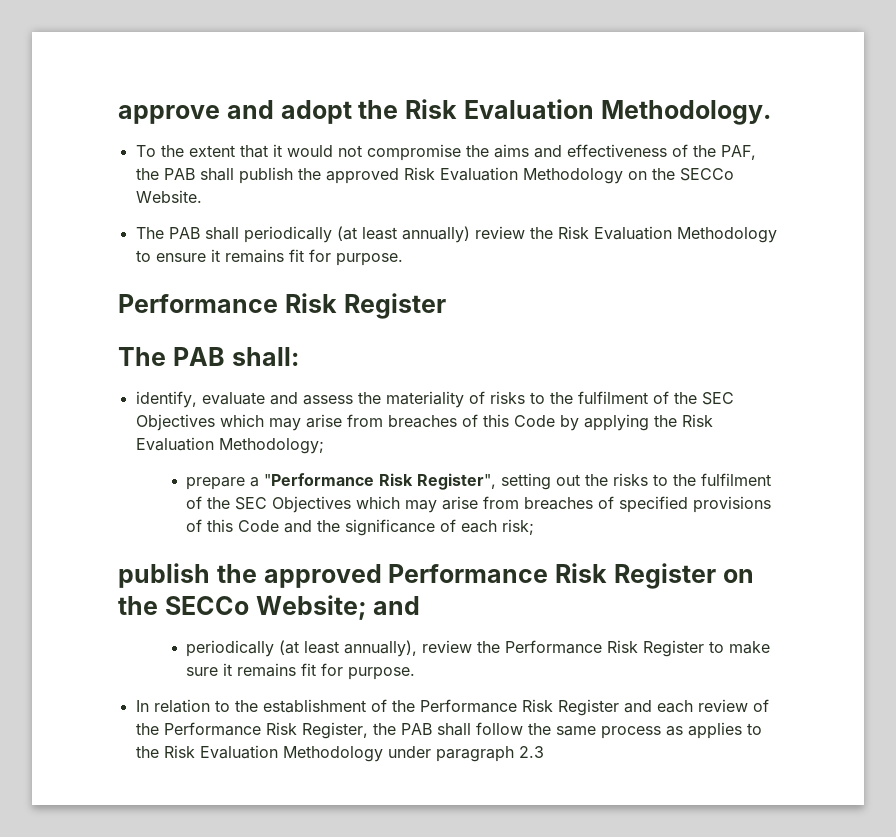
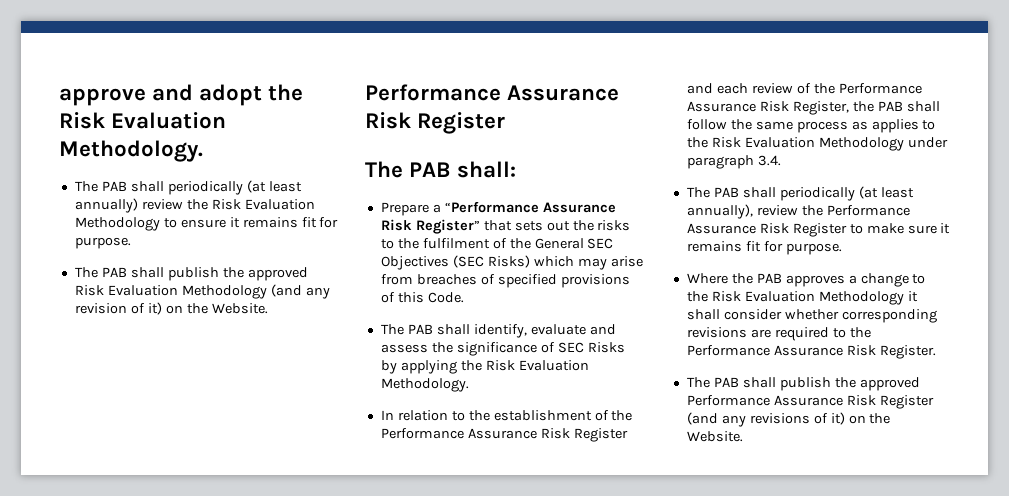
[135,144,756,161] [135,167,734,184] [135,190,202,203] // To the extent that it would not compromise the aims and effectiveness of the PAF, the PAB shall publish the approved Risk Evaluation Methodology on the SECCo Website. -> (203, 151) none
[118,294,278,313] // Performance -> [74,267,308,281] [74,284,330,299] [74,302,268,315] [365,84,620,101] // The PAB shall publish the approved Risk Evaluation Methodology (and any revision of it) on the Website. // Performance Assurance
[135,391,734,408] [135,414,713,431] [135,437,324,454] [186,473,552,490] identify, evaluate and assess the materiality of risks to the fulfilment of the SEC Objectives which may arise from breaches of this Code by applying the Risk Evaluation Methodology; // prepare a "Performance Risk Register", setting -> [380,201,616,216] [380,219,543,234] Prepare a “Performance Assurance Risk Register” that sets
[235,496,352,513] SEC Objectives -> [534,238,614,249] [380,255,530,270] General SEC Objectives (SEC Risks)
[238,519,535,536] [118,563,754,589] [118,595,421,620] [186,640,771,657] [186,663,416,680] Code and the significance of each risk; // publish the approved Performance Risk Register on the SECCo Website; and // periodically (at least annually), review the Performance Risk Register to make sure it remains fit for purpose. -> [427,292,464,303] [380,324,616,338] [380,342,625,356] [380,360,589,374] [380,378,469,392] Code. // The PAB shall identify, evaluate and assess the significance of SEC Risks by applying the Risk Evaluation Methodology.
(517, 706) none -> [467,428,537,439] Assurance
(261, 729) none -> [686,101,756,112] Assurance
[518,746,544,758] 2.3 -> [757,155,781,166] [686,186,914,201] [686,204,910,219] [686,223,951,237] [686,241,842,255] [686,273,926,287] [686,291,918,305] [686,309,937,323] [686,327,871,341] [686,345,936,359] [686,377,920,391] [686,395,934,409] [686,412,891,427] [686,431,743,442] 3.4. // The PAB shall periodically (at least annually), review the Performance Assurance Risk Register to make sure it remains fit for purpose. // Where the PAB approves a change to the Risk Evaluation Methodology it shall consider whether corresponding revisions are required to the Performance Assurance Risk Register. // The PAB shall publish the approved Performance Assurance Risk Register (and any revisions of it) on the Website.

